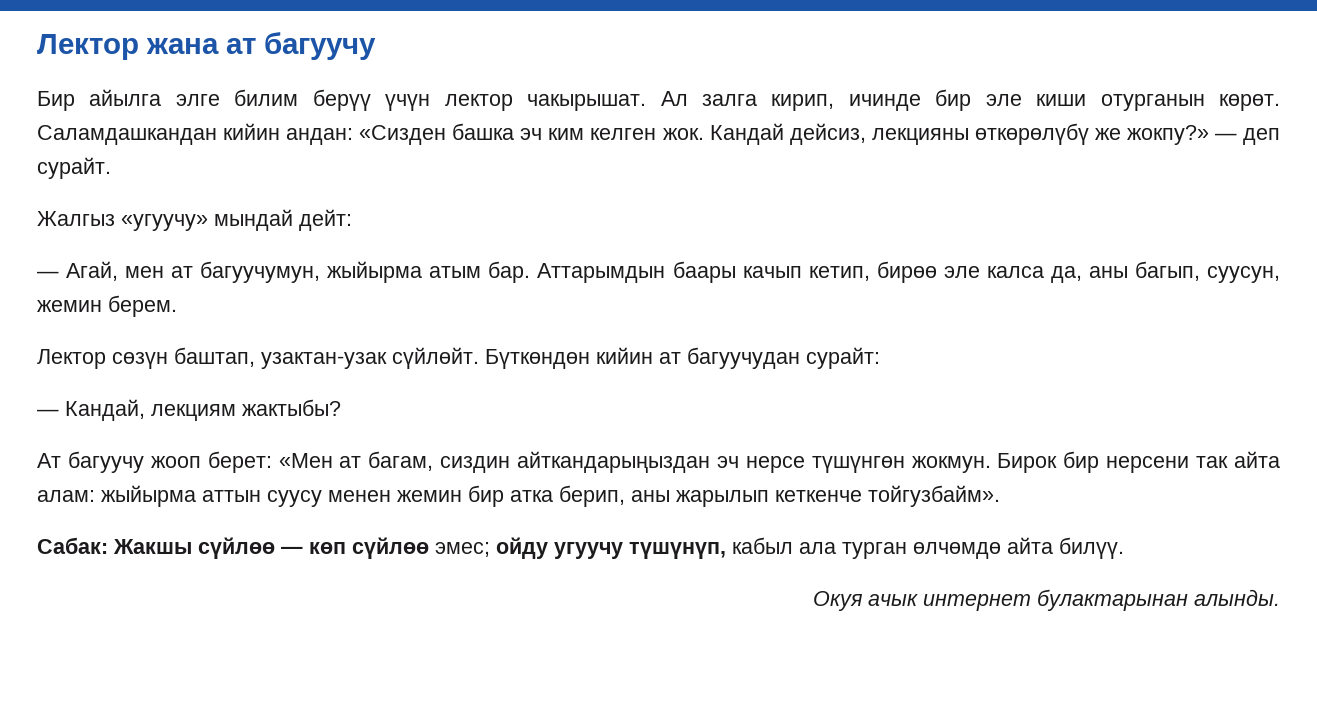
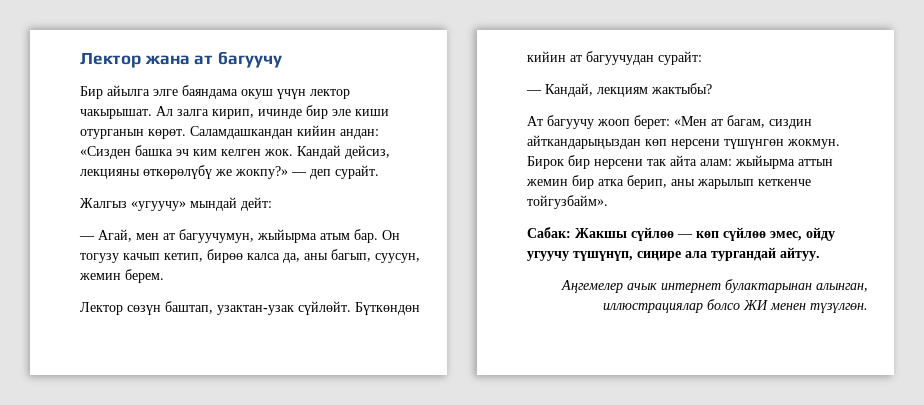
[234,89,371,111] билим берүү -> [182,85,273,99] баяндама окуш
[537,261,736,283] Аттарымдын баары -> [382,230,400,240] [80,253,119,263] Он тогузу
[943,266,980,278] эле -> (243, 256) none
[716,456,805,473] эч нерсе -> [645,139,720,149] көп нерсени
[267,490,391,507] суусу менен -> (833, 162) none
[435,542,490,557] эмес; -> [770,231,802,241] эмес,
[732,537,1124,559] [813,589,1280,611] кабыл ала турган өлчөмдө айта билүү. // Окуя ачык интернет булактарынан алынды. -> [637,247,820,261] [561,279,868,293] [603,299,868,313] сиңире ала тургандай айтуу. // Аңгемелер ачык интернет булактарынан алынган, иллюстрациялар болсо ЖИ менен түзүлгөн.

